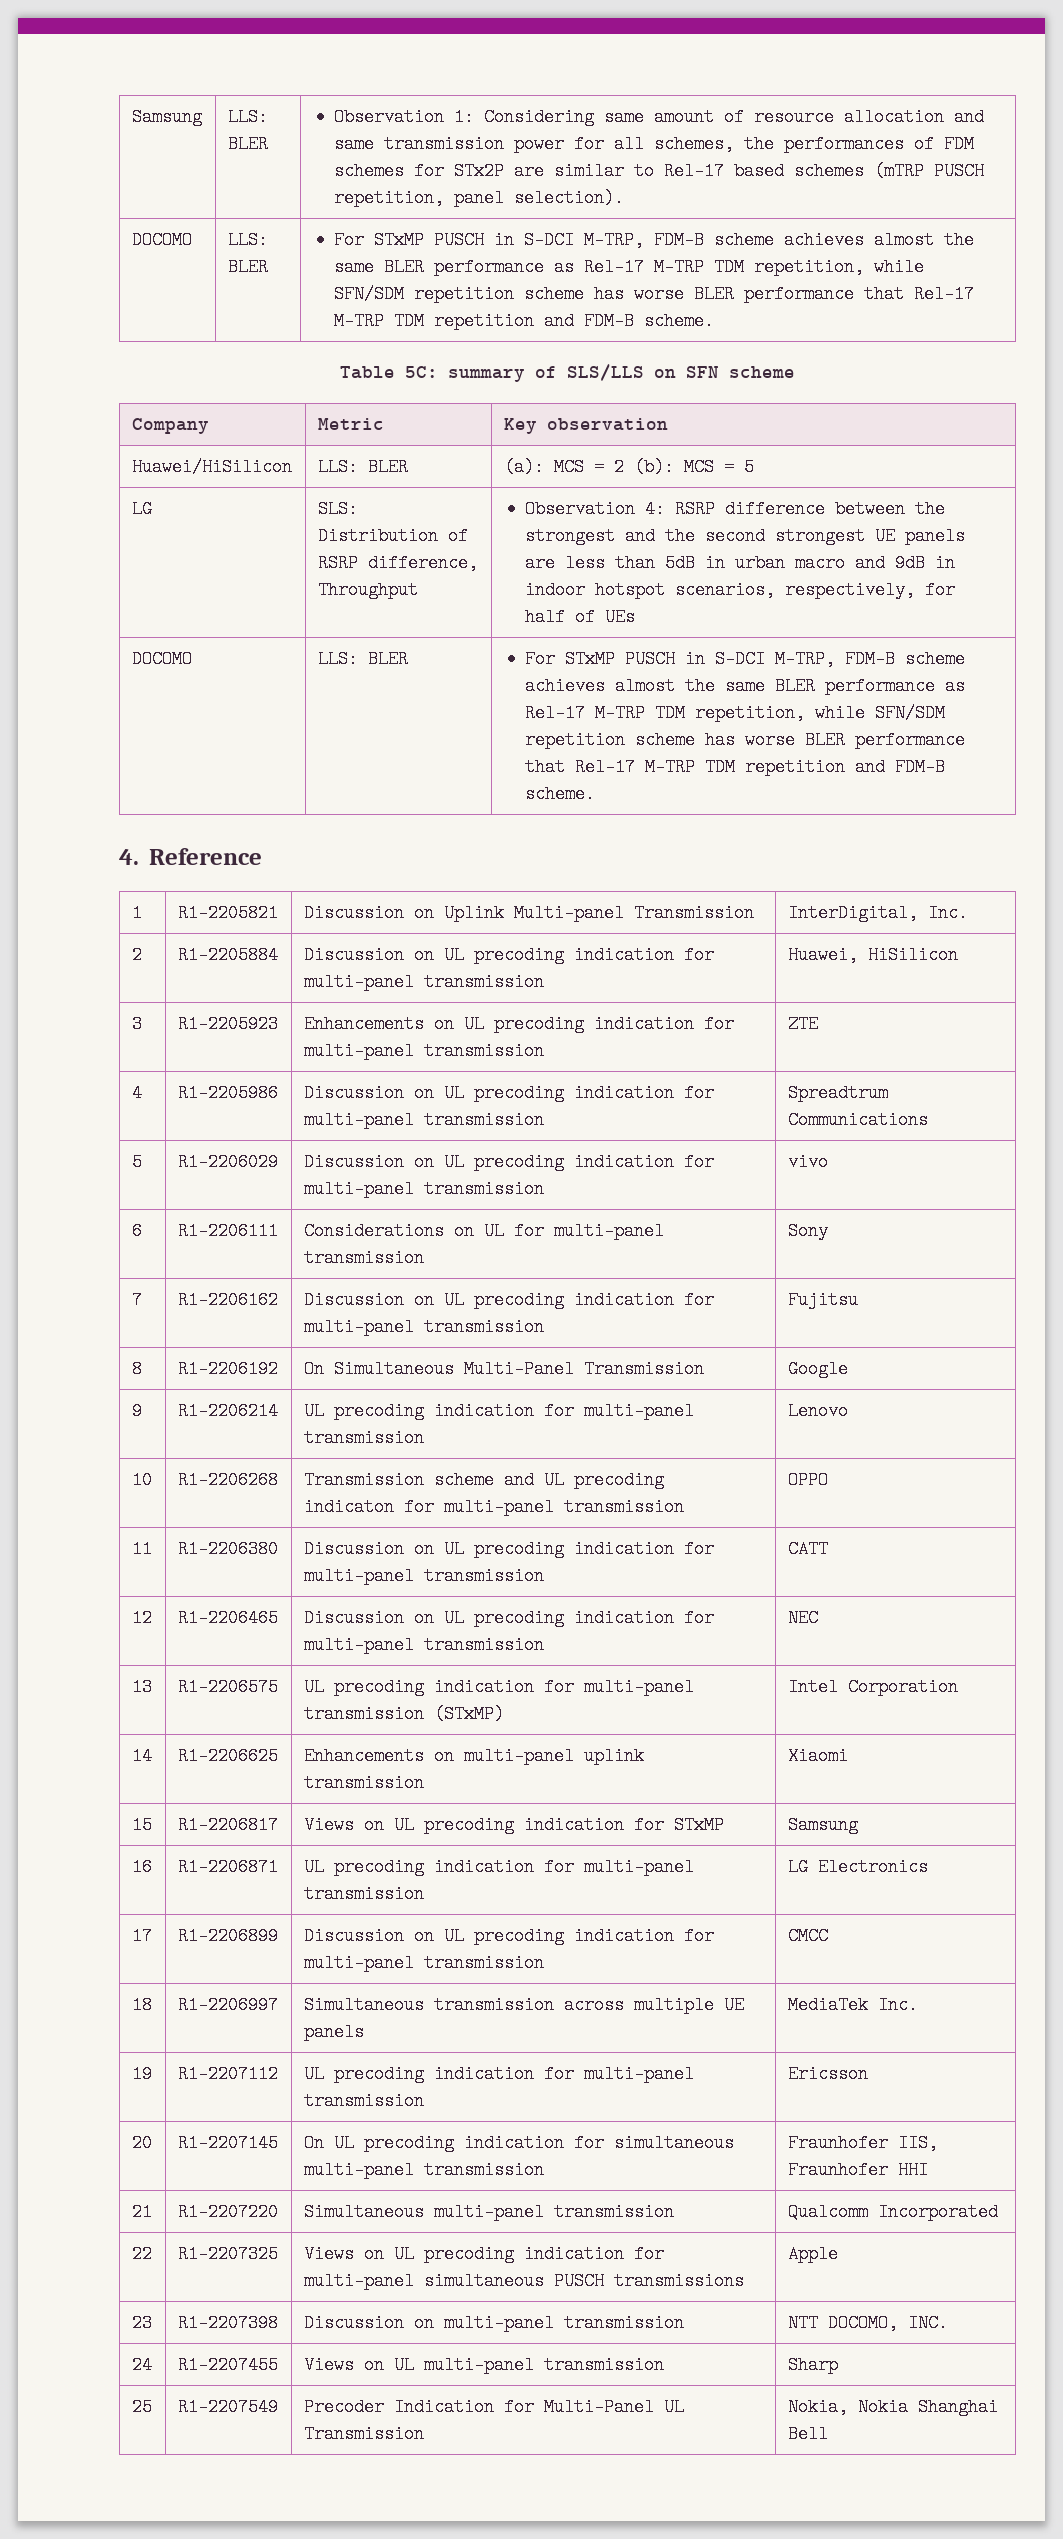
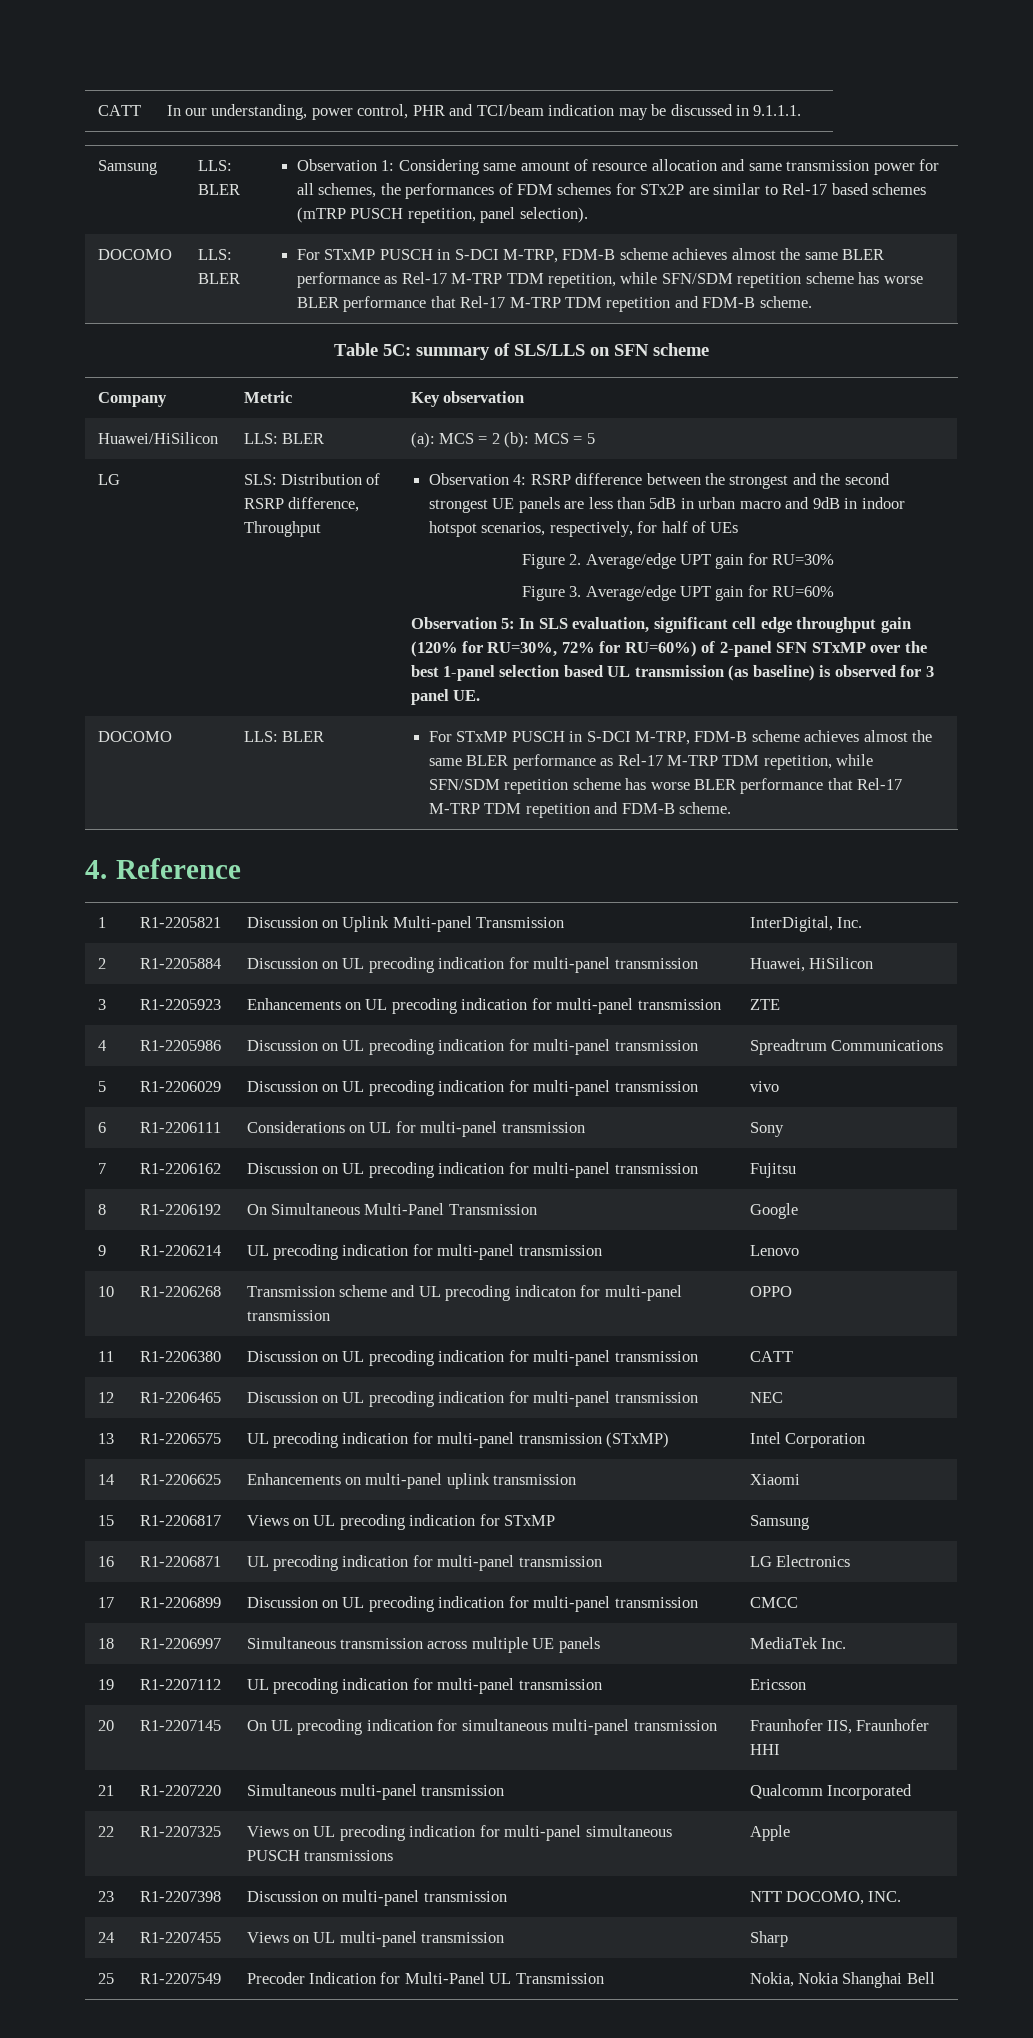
(131, 117) none -> [97,105,141,116] [166,104,802,120] CATT | In our understanding, power control, PHR and TCI/beam indication may be discussed in 9.1.1.1. //
(636, 617) none -> [521,553,835,569] [521,585,835,601] [410,617,911,633] [410,641,927,657] [410,665,934,681] [410,689,481,705] // Figure 2. Average/edge UPT gain for RU=30% // Figure 3. Average/edge UPT gain for RU=60% // Observation 5: In SLS evaluation, significant cell edge throughput gain (120% for RU=30%, 72% for RU=60%) of 2-panel SFN STxMP over the best 1-panel selection based UL transmission (as baseline) is observed for 3 panel UE.

